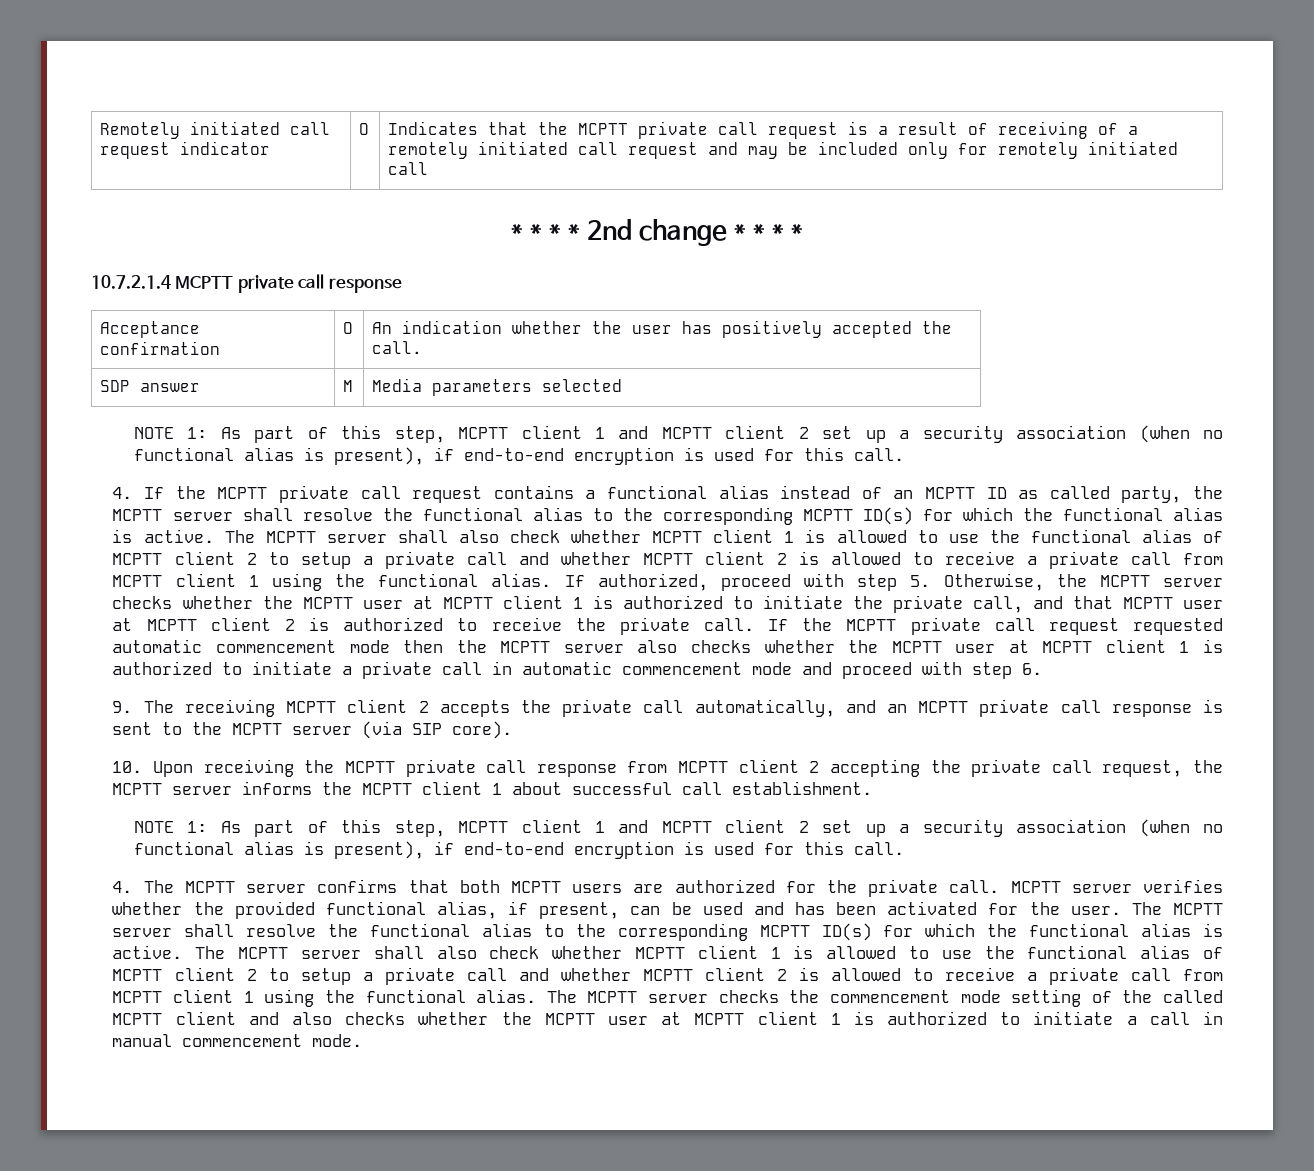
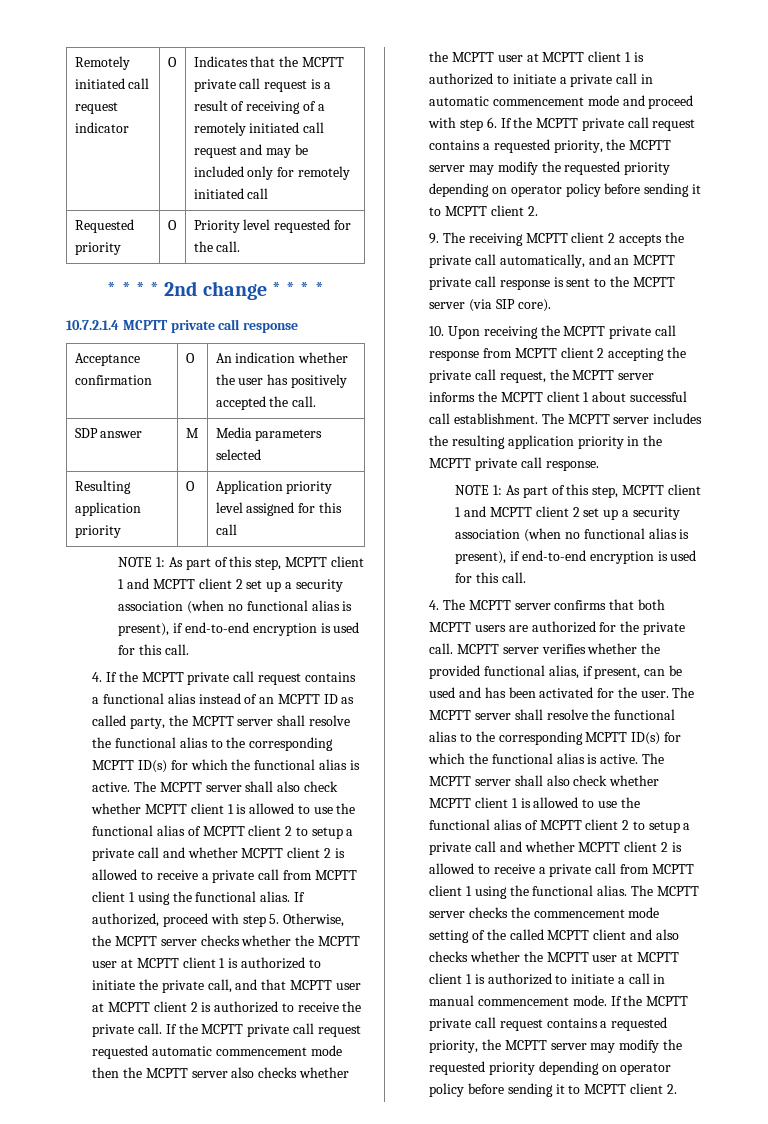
(428, 168) none -> [74,219,134,233] [74,242,121,255] [167,220,177,230] [193,219,351,233] [193,241,241,252] // Requested priority | O | Priority level requested for the call.
(622, 385) none -> [74,480,131,494] [74,502,141,516] [74,525,121,538] [185,481,195,491] [215,480,333,494] [215,502,342,516] [215,524,237,535] // Resulting application priority | O | Application priority level assigned for this call
(1043, 669) none -> [500,117,696,131] [429,139,672,153] [429,161,671,175] [429,183,701,197] [429,205,538,216] If the MCPTT private call request contains a requested priority, the MCPTT server may modify the requested priority depending on operator policy before sending it to MCPTT client 2.
(873, 788) none -> [541,413,703,424] [429,435,663,449] [429,457,599,471] The MCPTT server includes the resulting application priority in the MCPTT private call response.
(363, 1040) none -> [610,995,689,1006] [429,1017,668,1031] [429,1039,682,1053] [429,1061,672,1075] [429,1083,677,1097] If the MCPTT private call request contains a requested priority, the MCPTT server may modify the requested priority depending on operator policy before sending it to MCPTT client 2.

